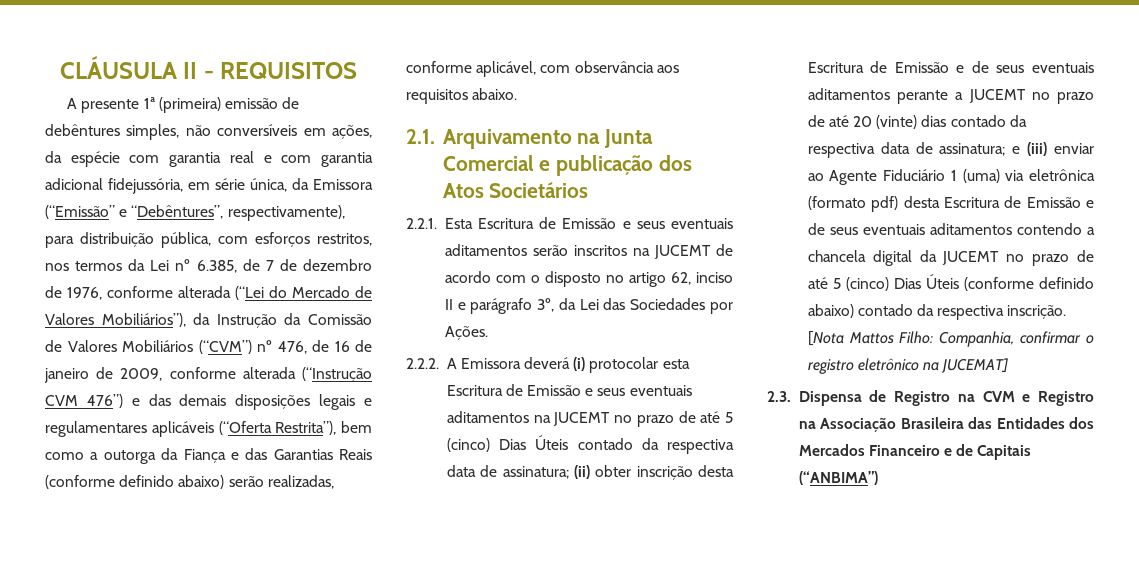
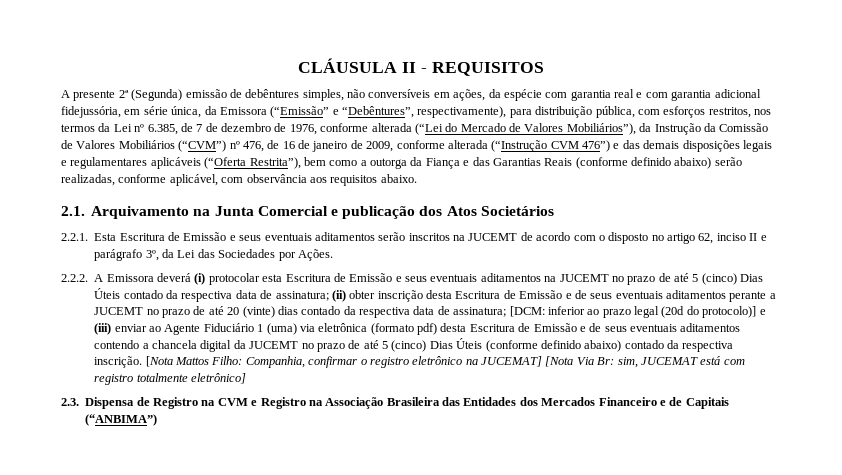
[143,97,221,113] 1ª (primeira) -> [118,89,183,101] 2ª (Segunda)
(1006, 149) none -> [509,306,757,318] [DCM: inferior ao prazo legal (20d do protocolo)]
(1009, 365) none -> [545,356,745,368] [94,373,246,385] [Nota Via Br: sim, JUCEMAT está com registro totalmente eletrônico]

